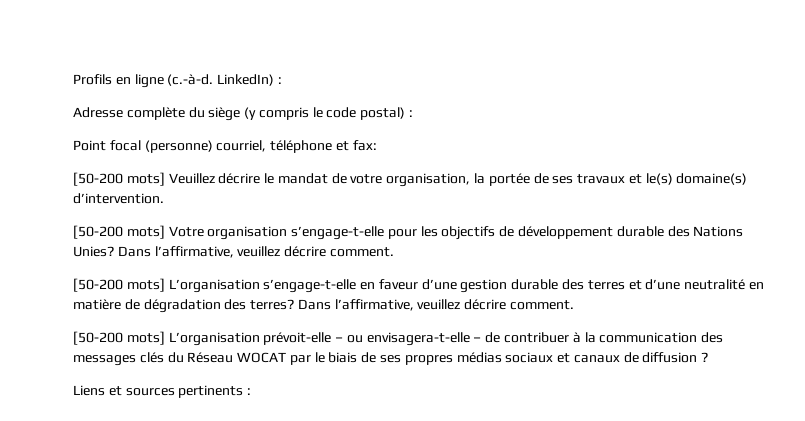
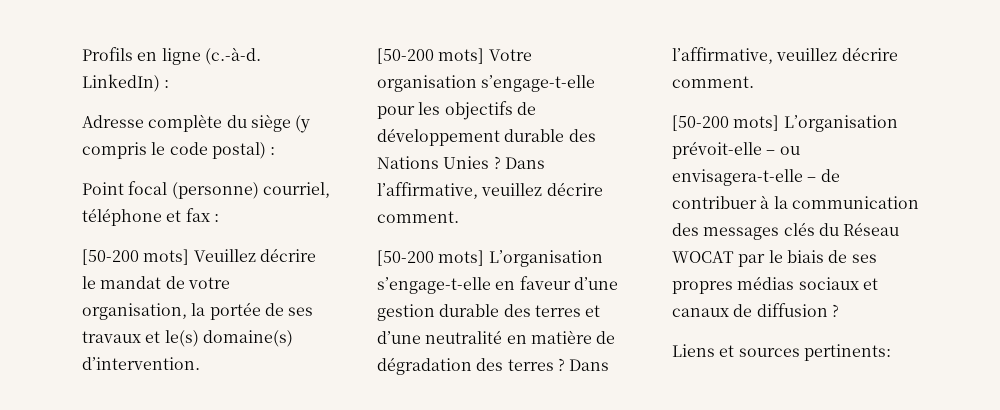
[352,140,377,151] fax: -> [185,208,219,222] fax :
[73,246,114,257] Unies? -> [443,156,501,169] Unies ?
[250,299,295,310] terres? -> [507,358,565,371] terres ?
[178,385,252,398] pertinents : -> [803,344,891,361] pertinents:

